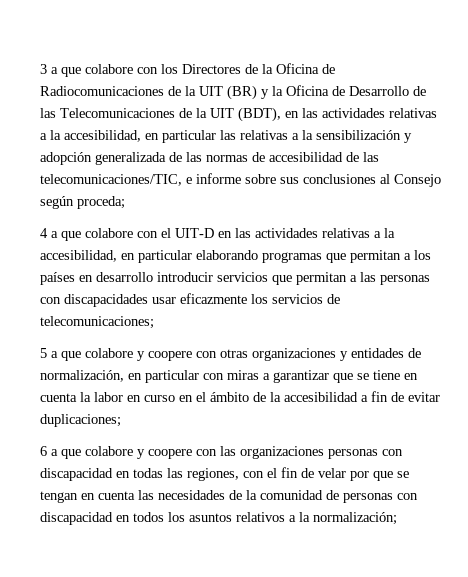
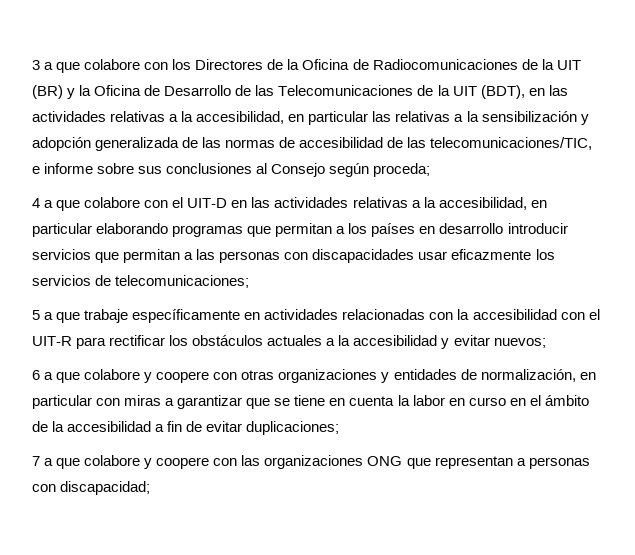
(81, 356) none -> [84,309,600,323] [32,335,546,349] [32,370,81,383] trabaje específicamente en actividades relacionadas con la accesibilidad con el UIT-R para rectificar los obstáculos actuales a la accesibilidad y evitar nuevos; // 6 a que
[40,446,47,456] 6 -> [32,456,40,466] 7
[328,449,403,459] [40,467,409,481] [40,490,418,503] [40,512,397,525] personas con discapacidad en todas las regiones, con el fin de velar por que se tengan en cuenta las necesidades de la comunidad de personas con discapacidad en todos los asuntos relativos a la normalización; -> [367,456,590,469] [32,481,151,495] ONG que representan a personas con discapacidad;

